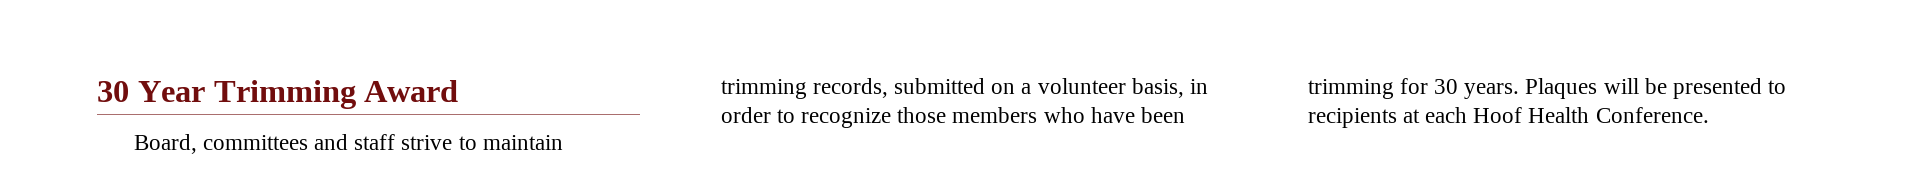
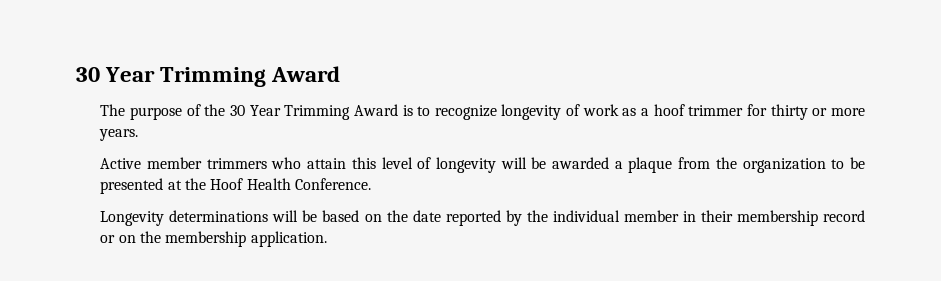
[133,134,563,154] [720,78,1209,99] [720,107,1186,128] [1307,78,1787,99] [1307,107,1709,128] Board, committees and staff strive to maintain trimming records, submitted on a volunteer basis, in order to recognize those members who have been trimming for 30 years. Plaques will be presented to recipients at each Hoof Health Conference. -> [100,104,865,120] [99,129,139,141] [100,157,865,173] [100,178,371,194] [100,210,866,226] [100,231,327,247] The purpose of the 30 Year Trimming Award is to recognize longevity of work as a hoof trimmer for thirty or more years. // Active member trimmers who attain this level of longevity will be awarded a plaque from the organization to be presented at the Hoof Health Conference. // Longevity determinations will be based on the date reported by the individual member in their membership record or on the membership application.

